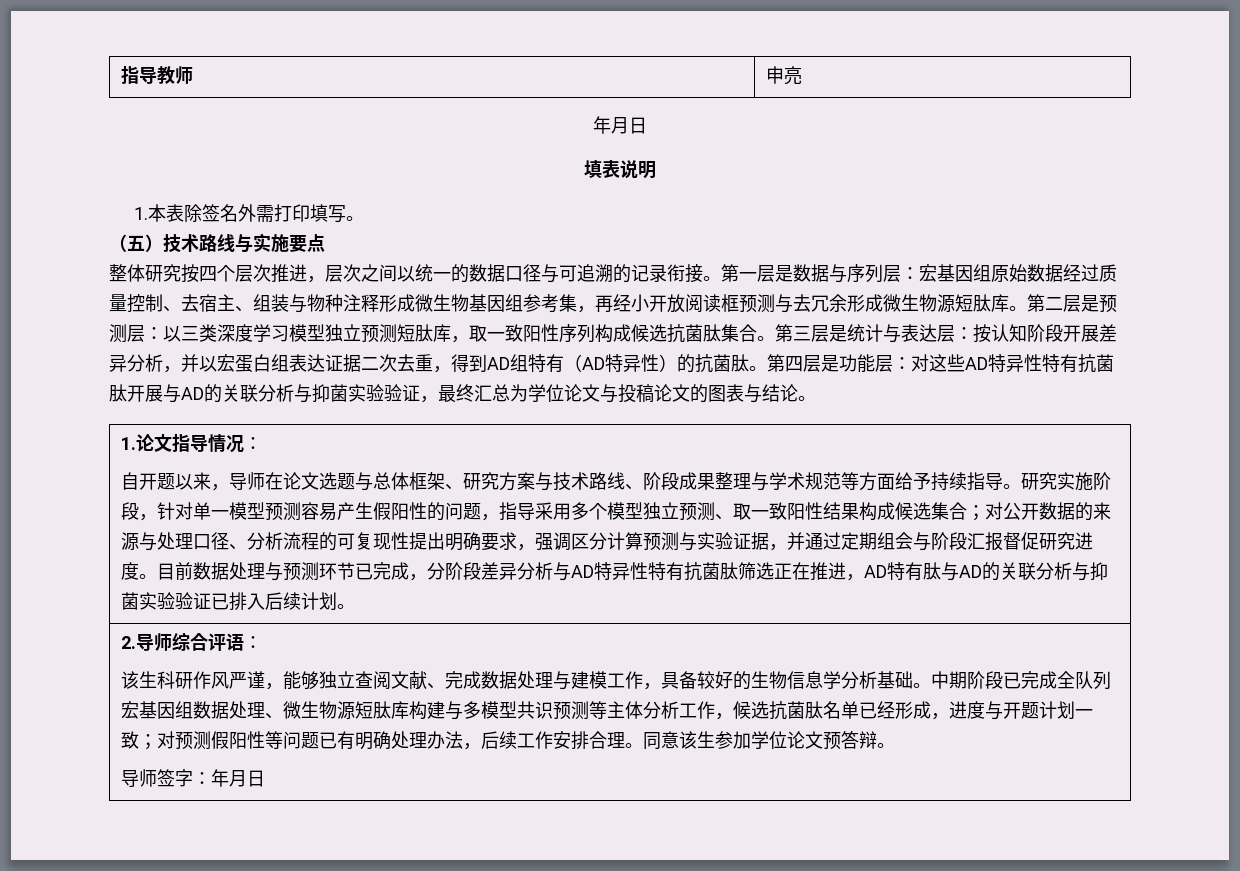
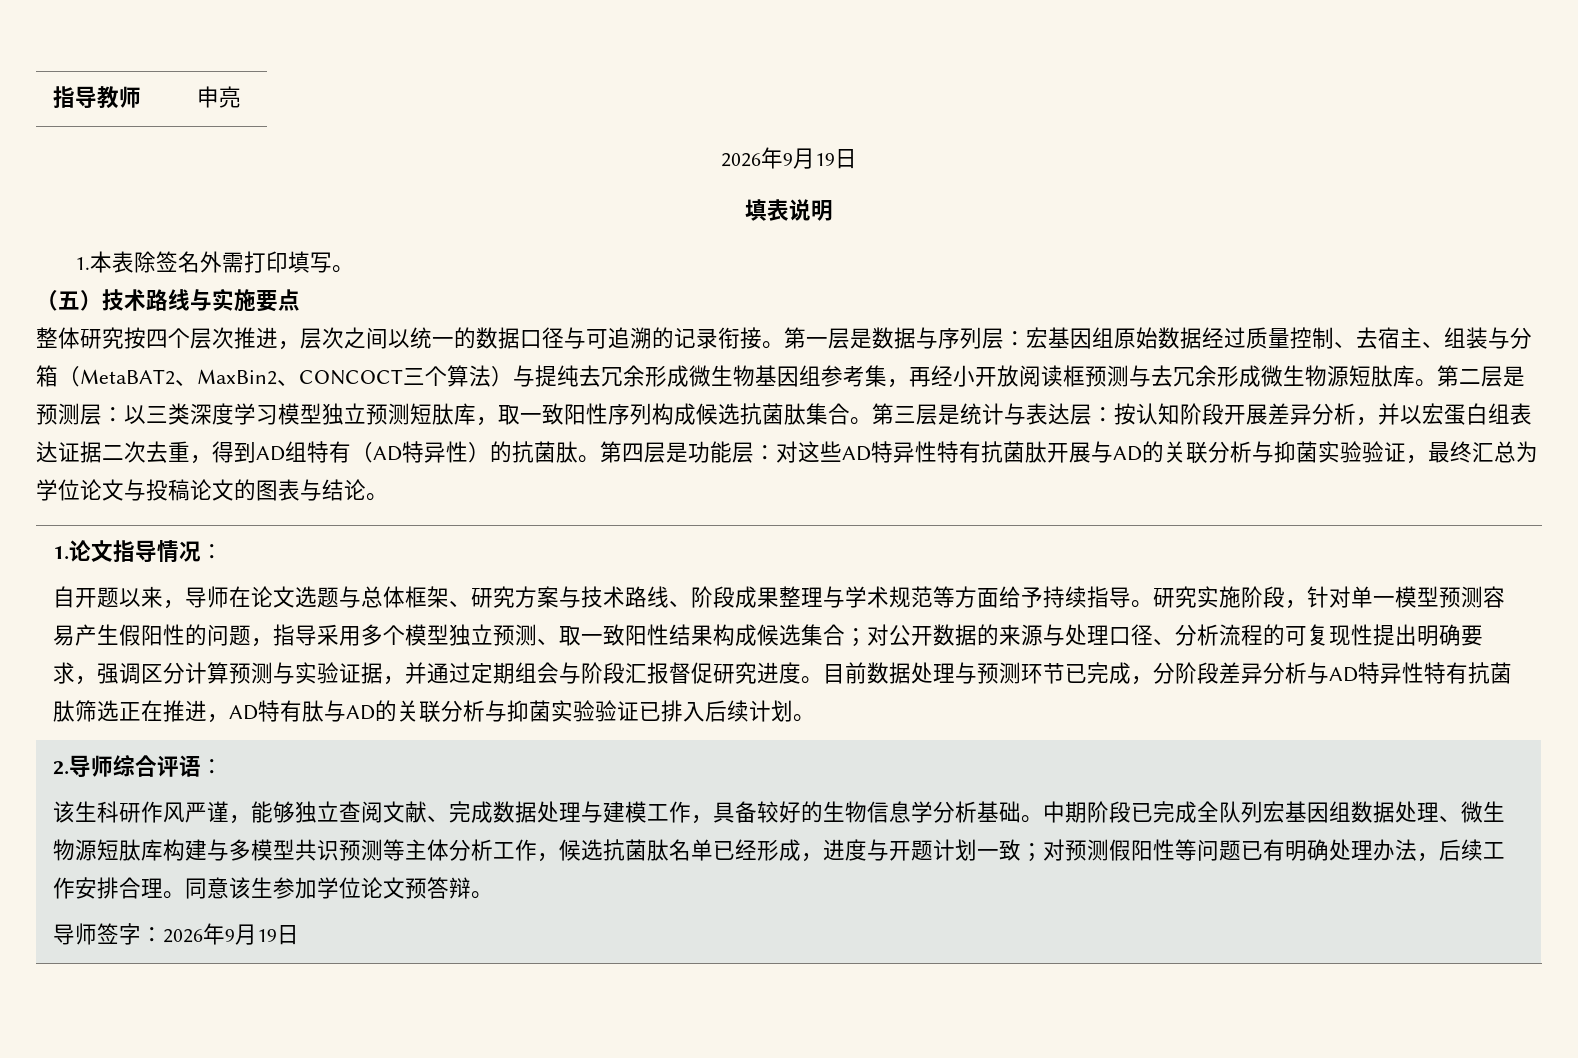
[593,116,629,134] 年月 -> [721,147,835,169] 2026年9月19
[307,294,379,312] 物种注释 -> [1510,327,1532,349] [36,365,645,387] 分箱（MetaBAT2、MaxBin2、CONCOCT三个算法）与提纯去冗余
[211,769,248,787] 年月 -> [162,923,277,945] 2026年9月19

